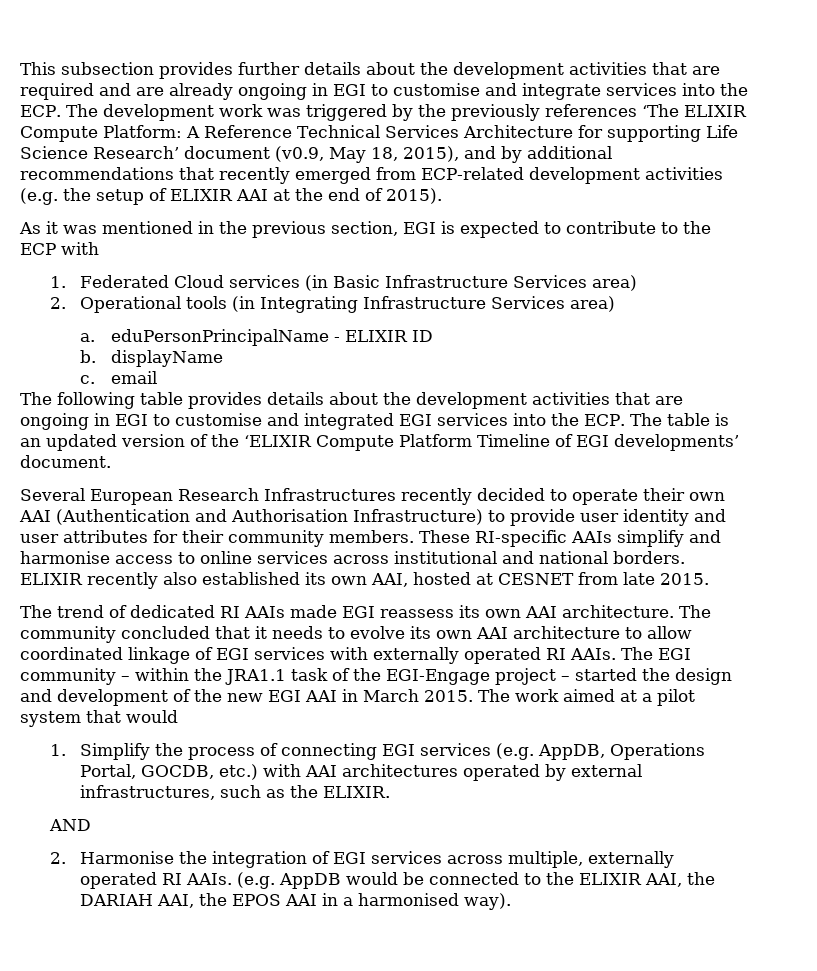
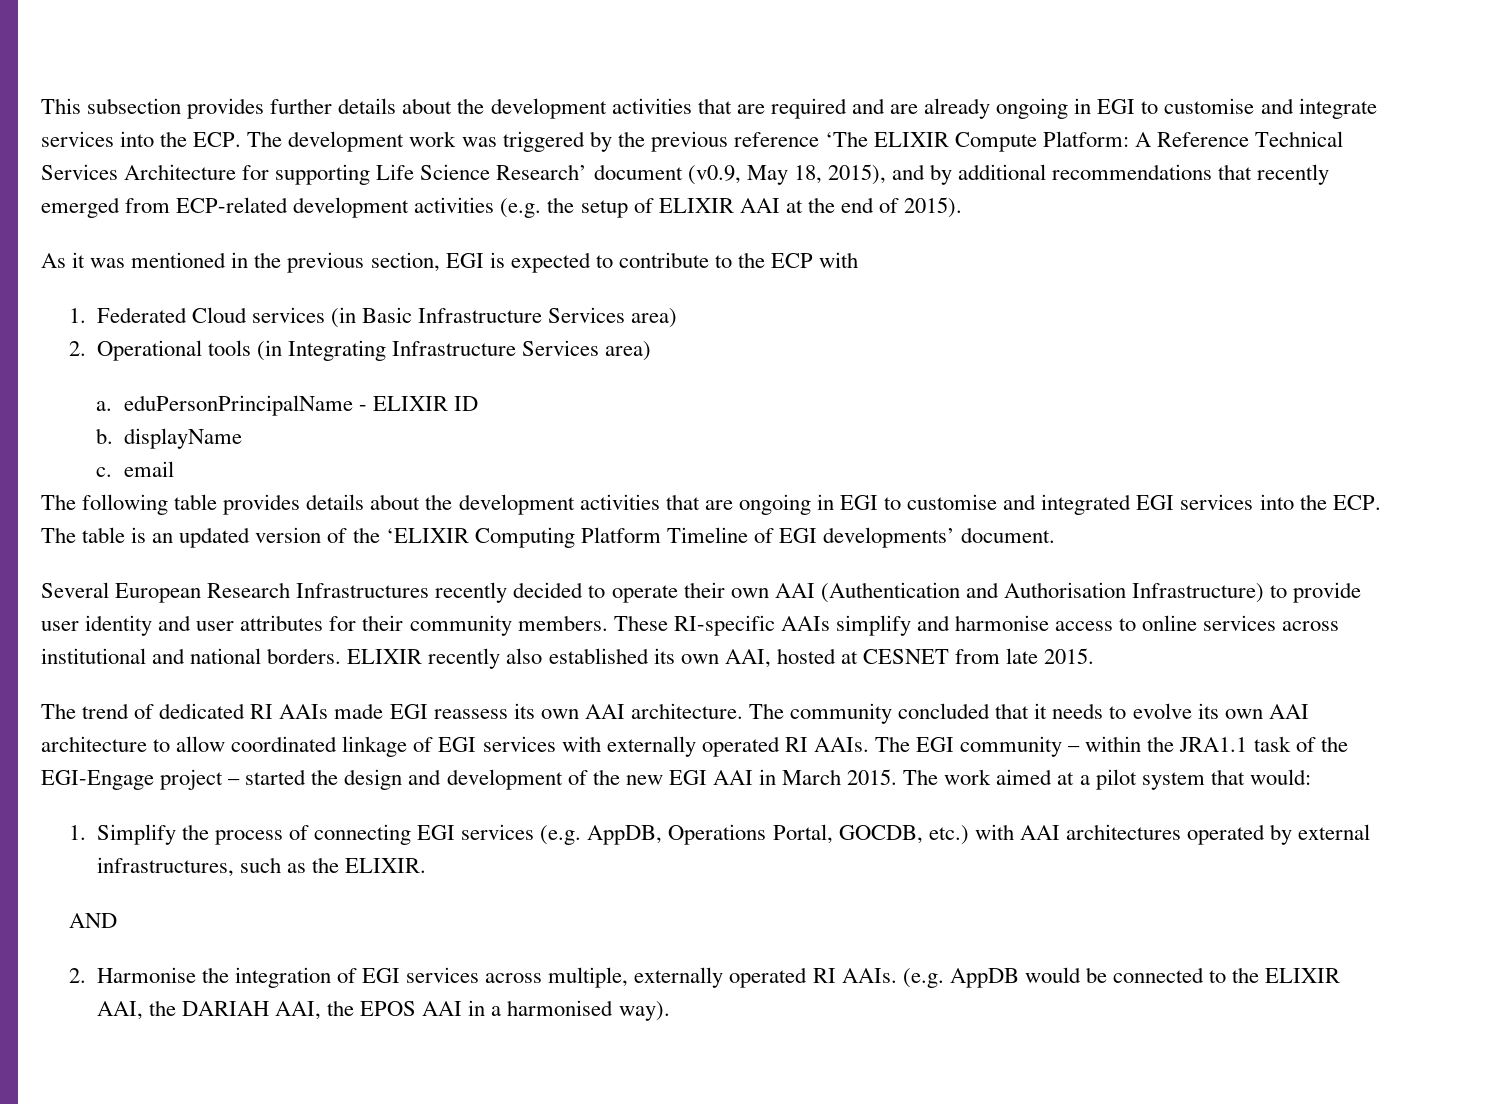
[450,104,637,121] previously references -> [650,131,819,152] previous reference
[316,435,394,451] Compute -> [474,527,575,548] Computing
[126,710,178,723] would -> [1249,769,1311,785] would:

